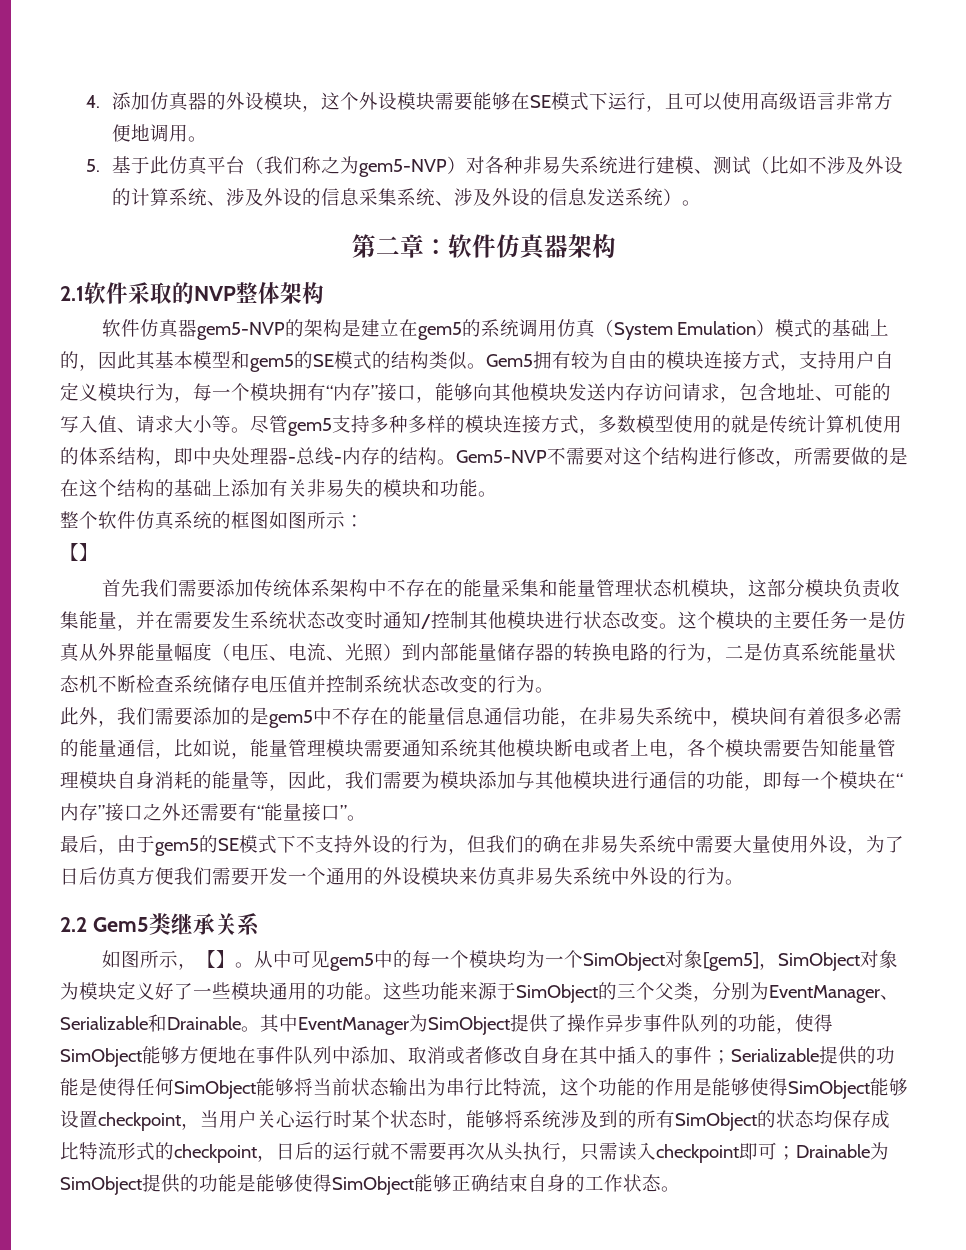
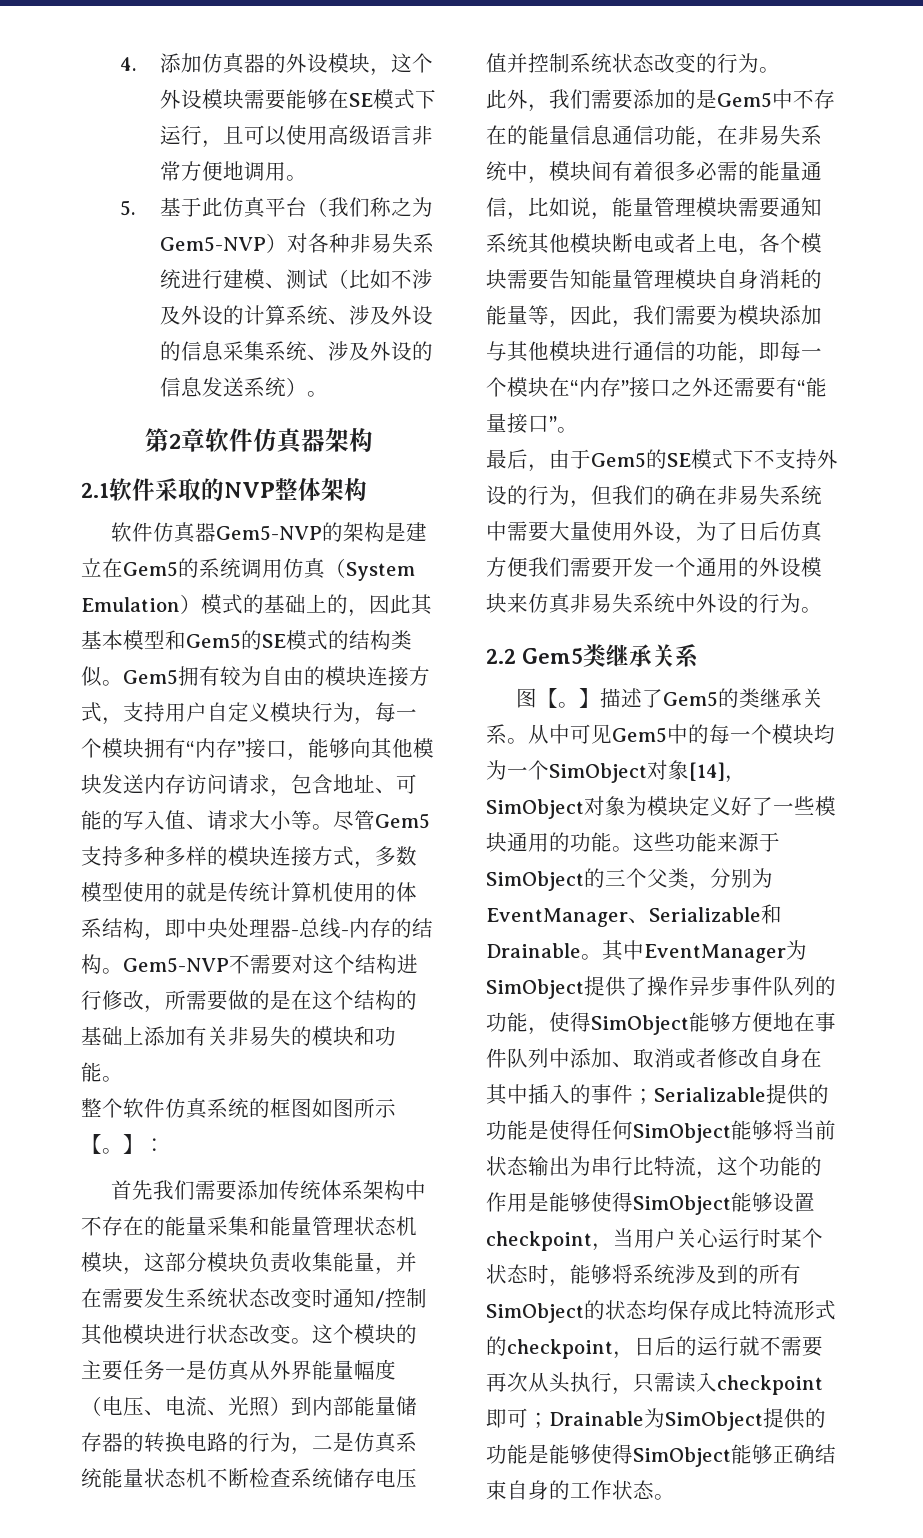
[359,159,448,177] gem5-NVP -> [159,236,266,252] Gem5-NVP
[376,234,448,258] 二章： -> [169,428,205,452] 2章
[196,322,285,340] gem5-NVP -> [215,525,322,541] Gem5-NVP
[417,322,462,340] gem5 -> [123,561,178,577] Gem5
[250,354,294,372] gem5 -> [186,633,241,649] Gem5
[288,418,332,436] gem5 -> [375,813,430,829] Gem5
[345,515,364,527] [60,543,98,561] ： // 【】 -> [81,1134,165,1154] 【。】：
[269,710,313,728] gem5 -> [717,92,772,108] Gem5
[155,838,199,856] gem5 -> [591,452,646,468] Gem5
[101,950,235,970] 如图所示，【】 -> [515,688,823,708] [486,724,507,744] 图【。】描述了Gem5的类继承关系
[329,953,374,971] gem5 -> [612,727,667,743] Gem5
[702,952,759,971] [gem5] -> [689,762,725,781] [14]

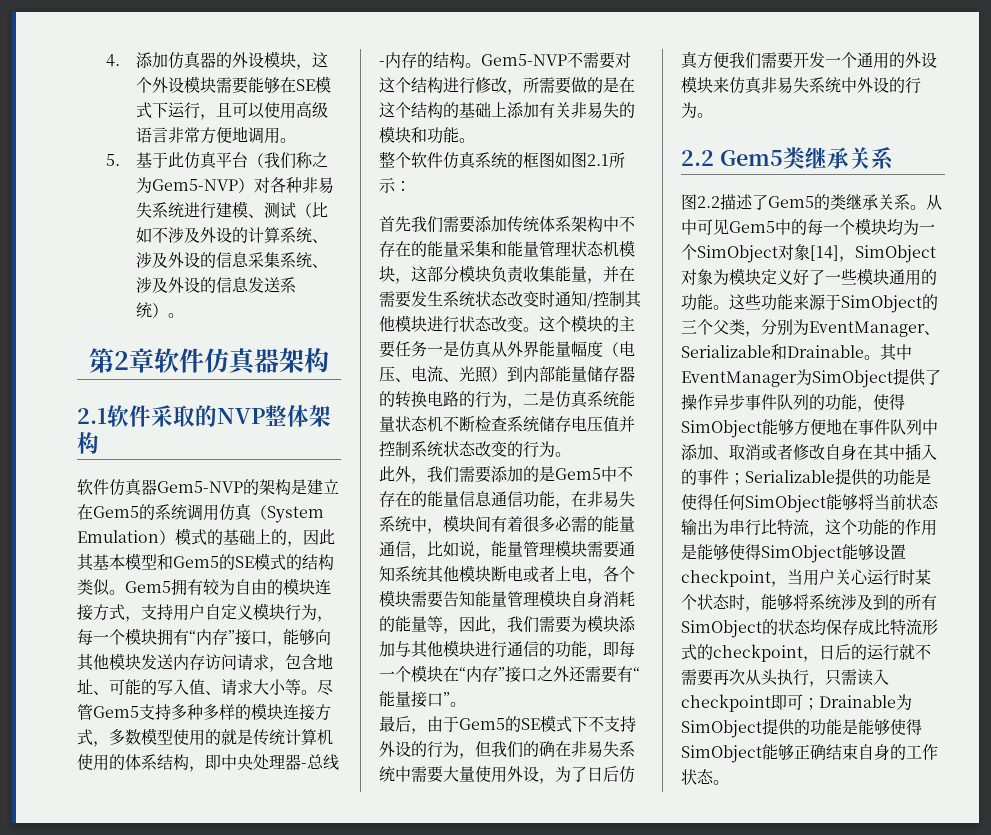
[354,1098,396,1118] [81,1134,144,1154] 所示【。】 -> [587,152,625,168] [379,177,396,193] 2.1所示
[536,688,600,708] 【。】 -> [697,196,720,208] 2.2

